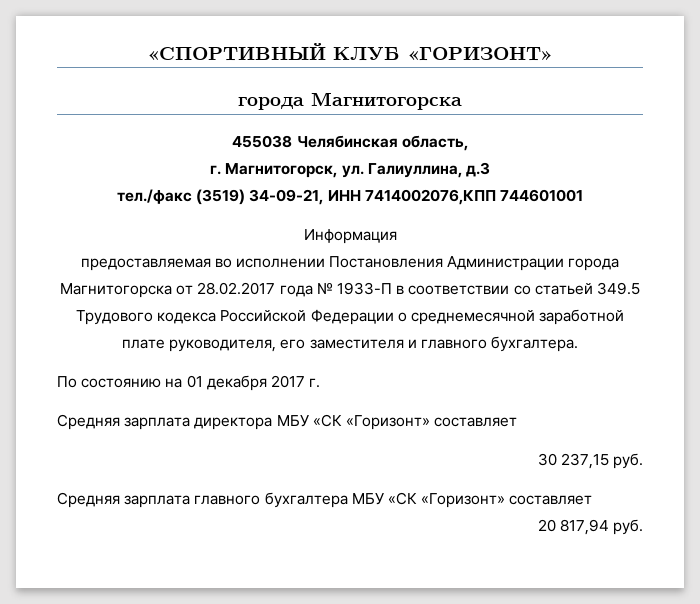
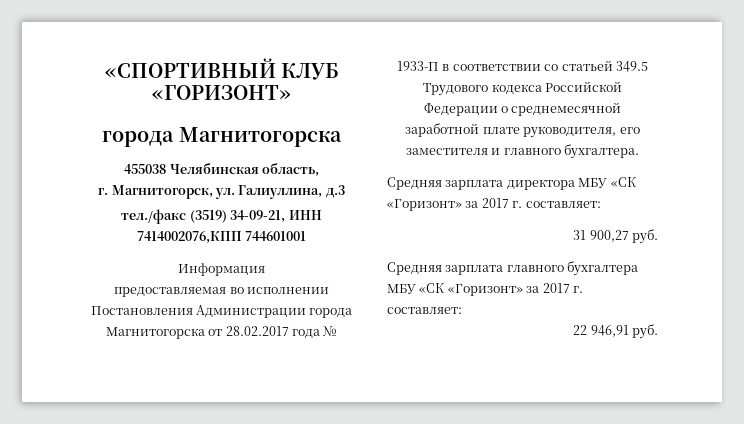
[57,375,321,391] // По состоянию на 01 декабря 2017 г. -> (640, 151) none
[434,417,518,427] [537,453,609,469] составляет // 30 237,15 -> [465,198,601,208] [573,230,629,242] за 2017 г. составляет: // 31 900,27
[509,495,593,505] [537,519,609,535] составляет // 20 817,94 -> [526,283,583,293] [387,307,462,314] [573,325,629,337] за 2017 г. составляет: // 22 946,91

